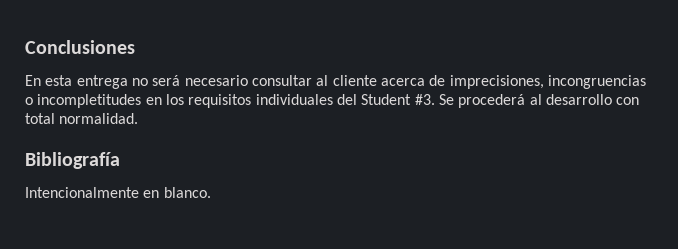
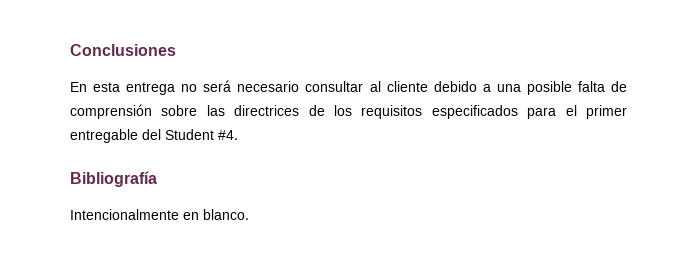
[380,75,646,89] [25,94,640,108] [25,113,139,124] acerca de imprecisiones, incongruencias o incompletitudes en los requisitos individuales del Student #3. Se procederá al desarrollo con total normalidad. -> [433,81,627,95] [70,104,627,119] [70,129,238,143] debido a una posible falta de comprensión sobre las directrices de los requisitos especificados para el primer entregable del Student #4.

